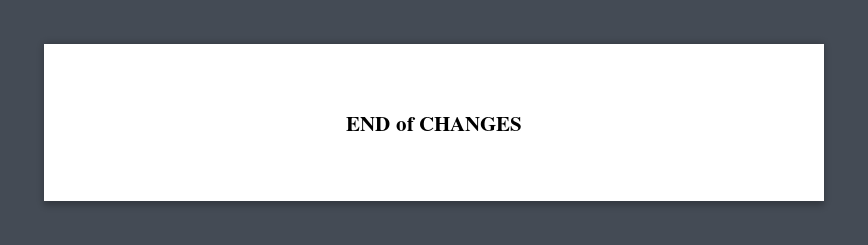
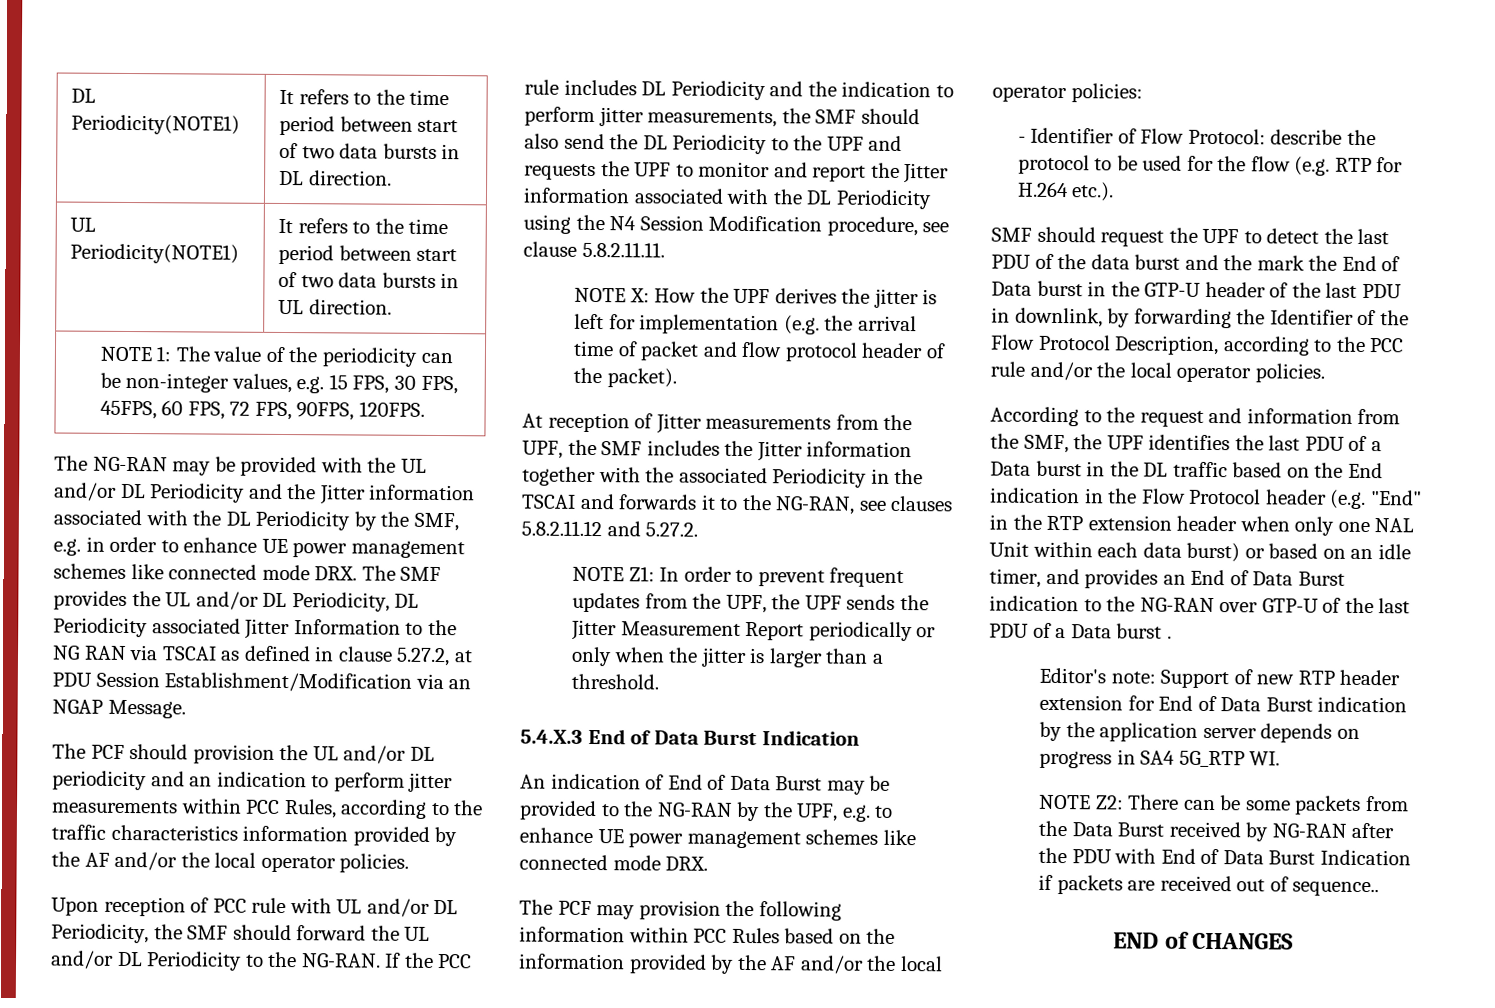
(345, 124) none -> [71,88,97,103] [71,114,241,135] [279,89,450,106] [279,115,459,136] [279,142,461,160] [279,170,392,186] [70,217,97,232] [70,243,240,264] [278,218,449,235] [278,244,458,265] [278,271,460,289] [278,299,392,315] [99,346,453,367] [99,372,458,395] [99,400,425,421] [54,455,427,477] [54,482,476,505] [53,509,459,532] [53,536,465,559] [53,563,442,582] [53,590,420,612] [53,617,457,640] [52,645,473,667] [52,671,472,692] [52,699,186,719] [52,743,435,764] [52,770,454,793] [51,798,484,819] [51,824,458,847] [51,851,410,873] [51,896,459,917] [51,923,431,944] [50,950,473,971] [524,79,954,101] [524,106,920,128] [524,133,903,155] [524,161,950,184] [523,187,932,210] [523,214,950,237] [523,241,665,258] [574,287,938,309] [574,313,917,335] [573,340,946,362] [573,367,677,388] [522,412,913,434] [522,439,913,462] [522,466,924,488] [521,493,954,515] [521,520,699,537] [572,566,905,588] [572,592,929,614] [571,619,937,642] [571,646,884,668] [571,673,660,690] [520,728,860,746] [520,773,891,795] [519,800,894,822] [519,827,916,849] [519,854,709,871] [519,899,842,921] [519,926,896,944] [518,953,943,974] [992,83,1143,103] [1017,127,1376,146] [1017,154,1404,176] [1016,181,1115,202] [991,226,1390,247] [991,253,1401,272] [991,280,1402,299] [991,307,1409,329] [991,334,1405,356] [990,361,1325,383] [990,406,1401,427] [990,433,1382,454] [990,460,1383,479] [990,487,1422,509] [989,514,1415,536] [989,541,1411,563] [989,568,1345,589] [989,595,1411,614] [989,622,1172,639] [1039,667,1401,689] [1039,694,1408,713] [1039,721,1360,743] [1039,749,1281,769] [1039,794,1409,815] [1038,820,1395,842] [1038,847,1411,866] [1038,874,1380,897] DL Periodicity(NOTE1) | It refers to the time period between start of two data bursts in DL direction. // UL Periodicity(NOTE1) | It refers to the time period between start of two data bursts in UL direction. // NOTE 1: The value of the periodicity can be non-integer values, e.g. 15 FPS, 30 FPS, 45FPS, 60 FPS, 72 FPS, 90FPS, 120FPS. // The NG-RAN may be provided with the UL and/or DL Periodicity and the Jitter information associated with the DL Periodicity by the SMF, e.g. in order to enhance UE power management schemes like connected mode DRX. The SMF provides the UL and/or DL Periodicity, DL Periodicity associated Jitter Information to the NG RAN via TSCAI as defined in clause 5.27.2, at PDU Session Establishment/Modification via an NGAP Message. // The PCF should provision the UL and/or DL periodicity and an indication to perform jitter measurements within PCC Rules, according to the traffic characteristics information provided by the AF and/or the local operator policies. // Upon reception of PCC rule with UL and/or DL Periodicity, the SMF should forward the UL and/or DL Periodicity to the NG-RAN. If the PCC rule includes DL Periodicity and the indication to perform jitter measurements, the SMF should also send the DL Periodicity to the UPF and requests the UPF to monitor and report the Jitter information associated with the DL Periodicity using the N4 Session Modification procedure, see clause 5.8.2.11.11. // NOTE X: How the UPF derives the jitter is left for implementation (e.g. the arrival time of packet and flow protocol header of the packet). // At reception of Jitter measurements from the UPF, the SMF includes the Jitter information together with the associated Periodicity in the TSCAI and forwards it to the NG-RAN, see clauses 5.8.2.11.12 and 5.27.2. // NOTE Z1: In order to prevent frequent updates from the UPF, the UPF sends the Jitter Measurement Report periodically or only when the jitter is larger than a threshold. // 5.4.X.3 End of Data Burst Indication // An indication of End of Data Burst may be provided to the NG-RAN by the UPF, e.g. to enhance UE power management schemes like connected mode DRX. // The PCF may provision the following information within PCC Rules based on the information provided by the AF and/or the local operator policies: // - Identifier of Flow Protocol: describe the protocol to be used for the flow (e.g. RTP for H.264 etc.). // SMF should request the UPF to detect the last PDU of the data burst and the mark the End of Data burst in the GTP-U header of the last PDU in downlink, by forwarding the Identifier of the Flow Protocol Description, according to the PCC rule and/or the local operator policies. // According to the request and information from the SMF, the UPF identifies the last PDU of a Data burst in the DL traffic based on the End indication in the Flow Protocol header (e.g. "End" in the RTP extension header when only one NAL Unit within each data burst) or based on an idle timer, and provides an End of Data Burst indication to the NG-RAN over GTP-U of the last PDU of a Data burst . // Editor's note: Support of new RTP header extension for End of Data Burst indication by the application server depends on progress in SA4 5G_RTP WI. // NOTE Z2: There can be some packets from the Data Burst received by NG-RAN after the PDU with End of Data Burst Indication if packets are received out of sequence.. //

